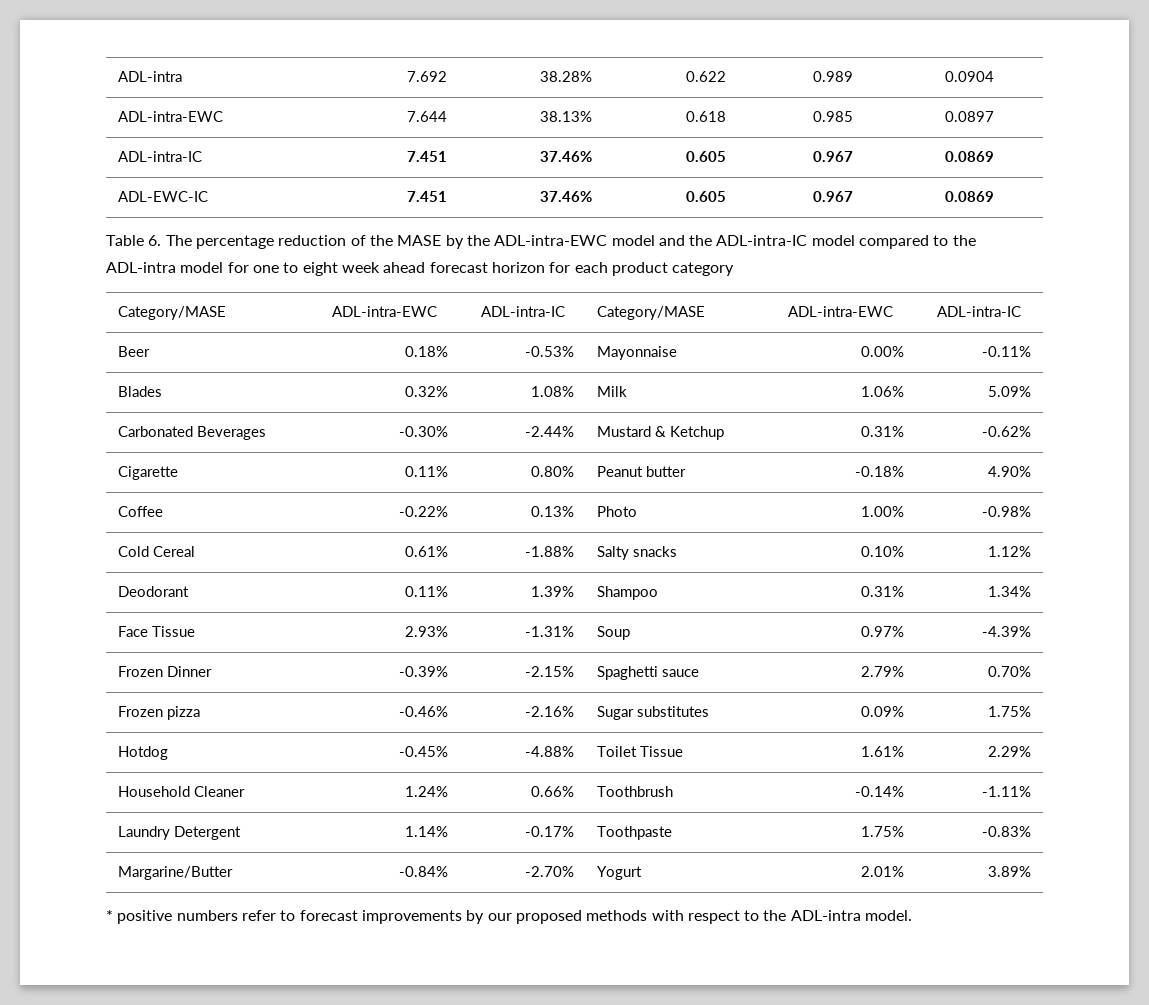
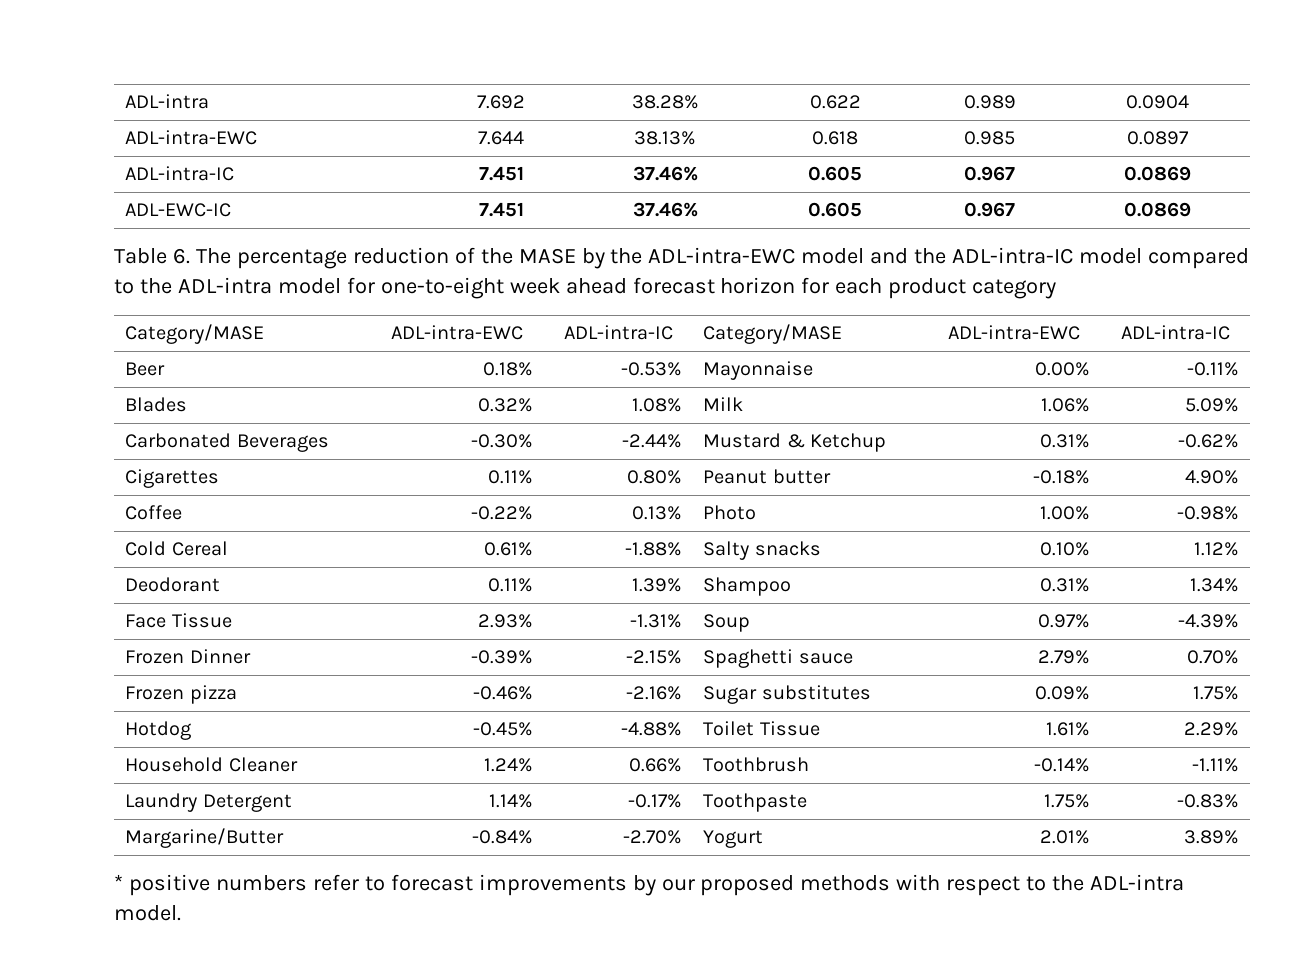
[252,262,338,276] one to eight -> [380,277,504,299] one-to-eight
[117,466,178,480] Cigarette -> [125,469,220,488] Cigarettes

